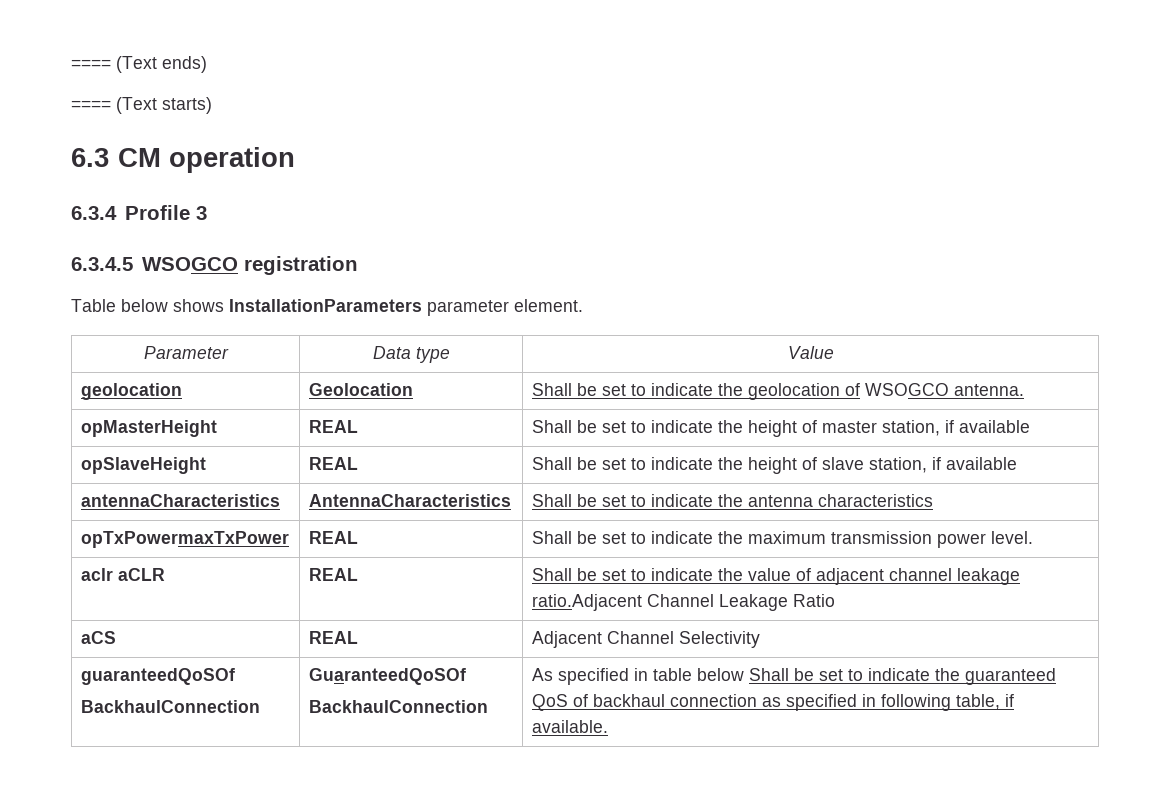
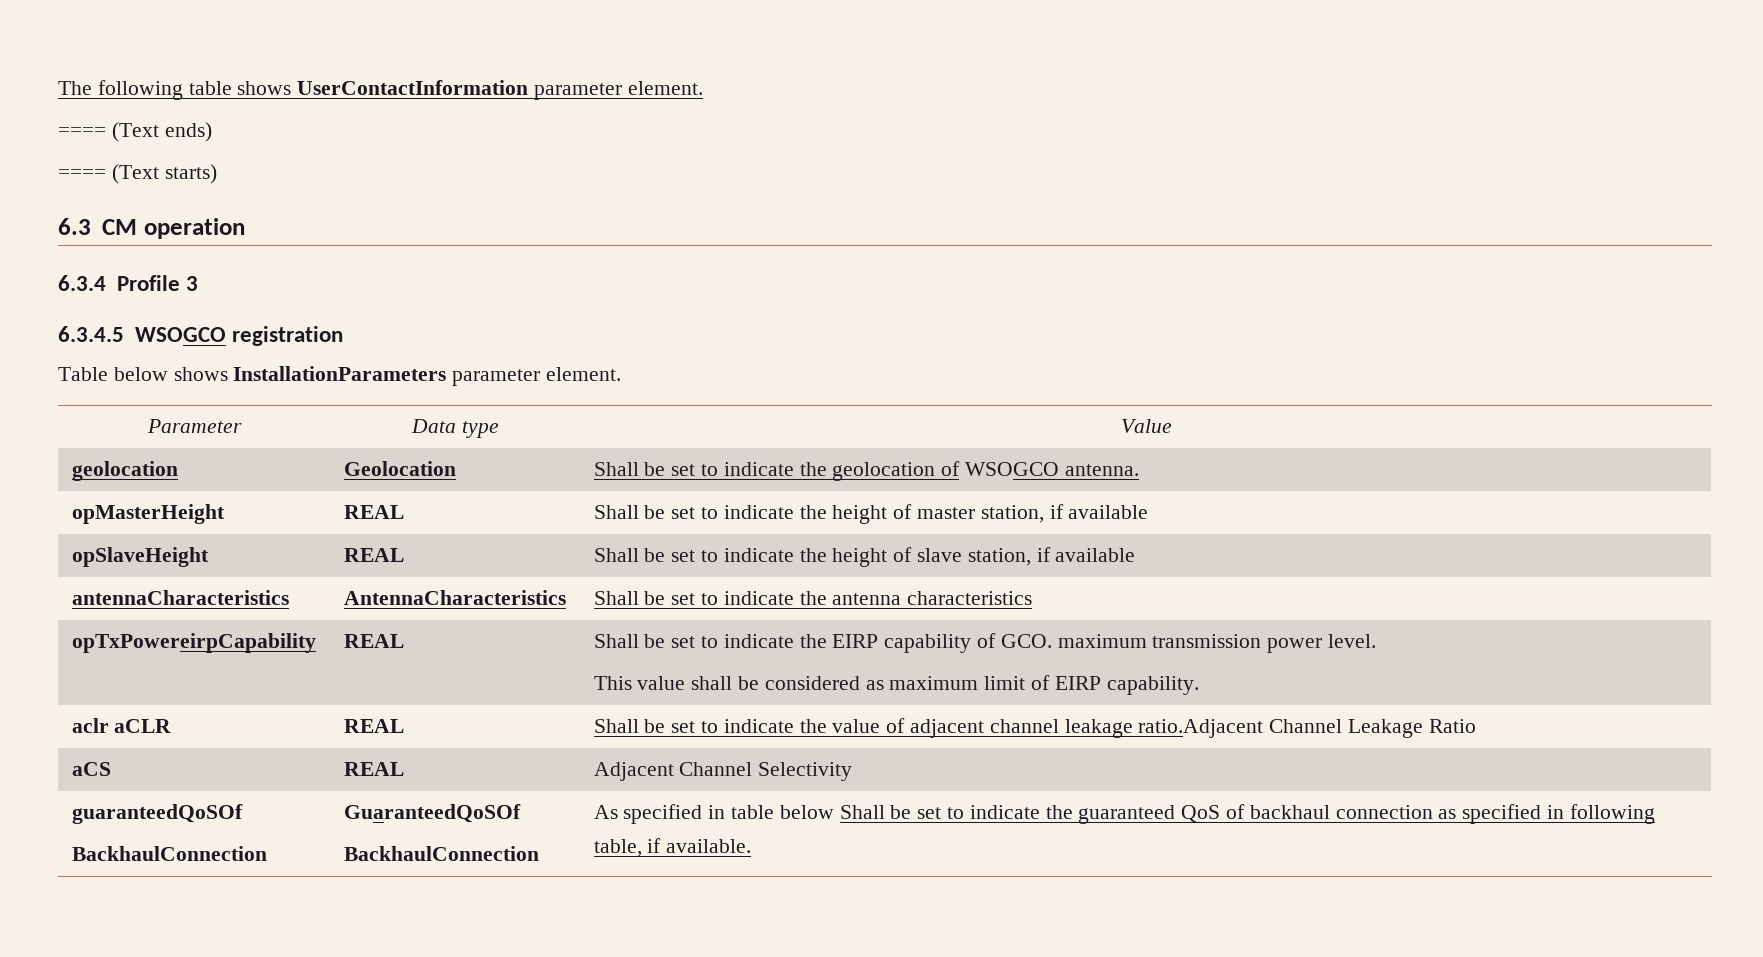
(71, 64) none -> [58,80,703,100] The following table shows UserContactInformation parameter element. //
[80,531,289,548] [308,531,358,544] [531,531,743,544] opTxPowermaxTxPower | REAL | Shall be set to indicate the -> [71,633,316,653] [343,634,404,648] [593,633,1052,653] opTxPowereirpCapability | REAL | Shall be set to indicate the EIRP capability of GCO.
(1033, 537) none -> [593,675,1199,695] // This value shall be considered as maximum limit of EIRP capability.

